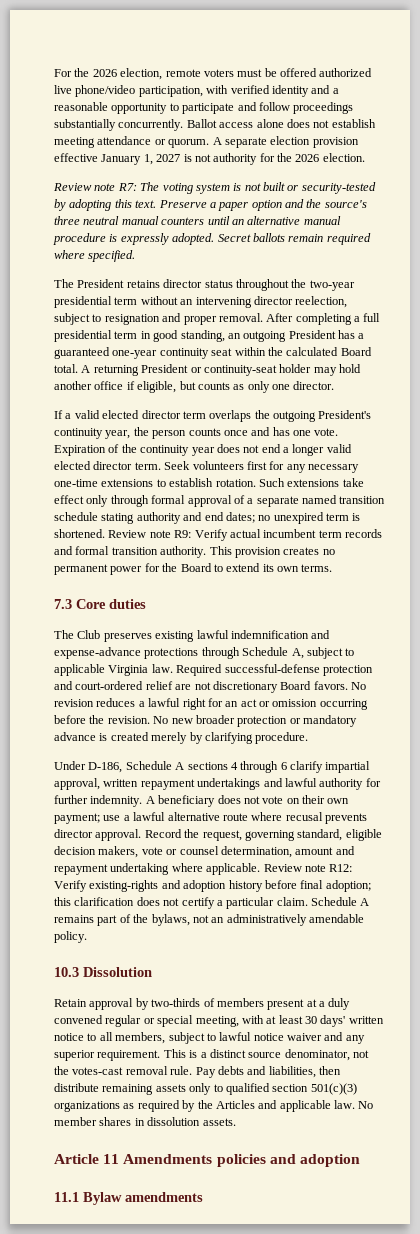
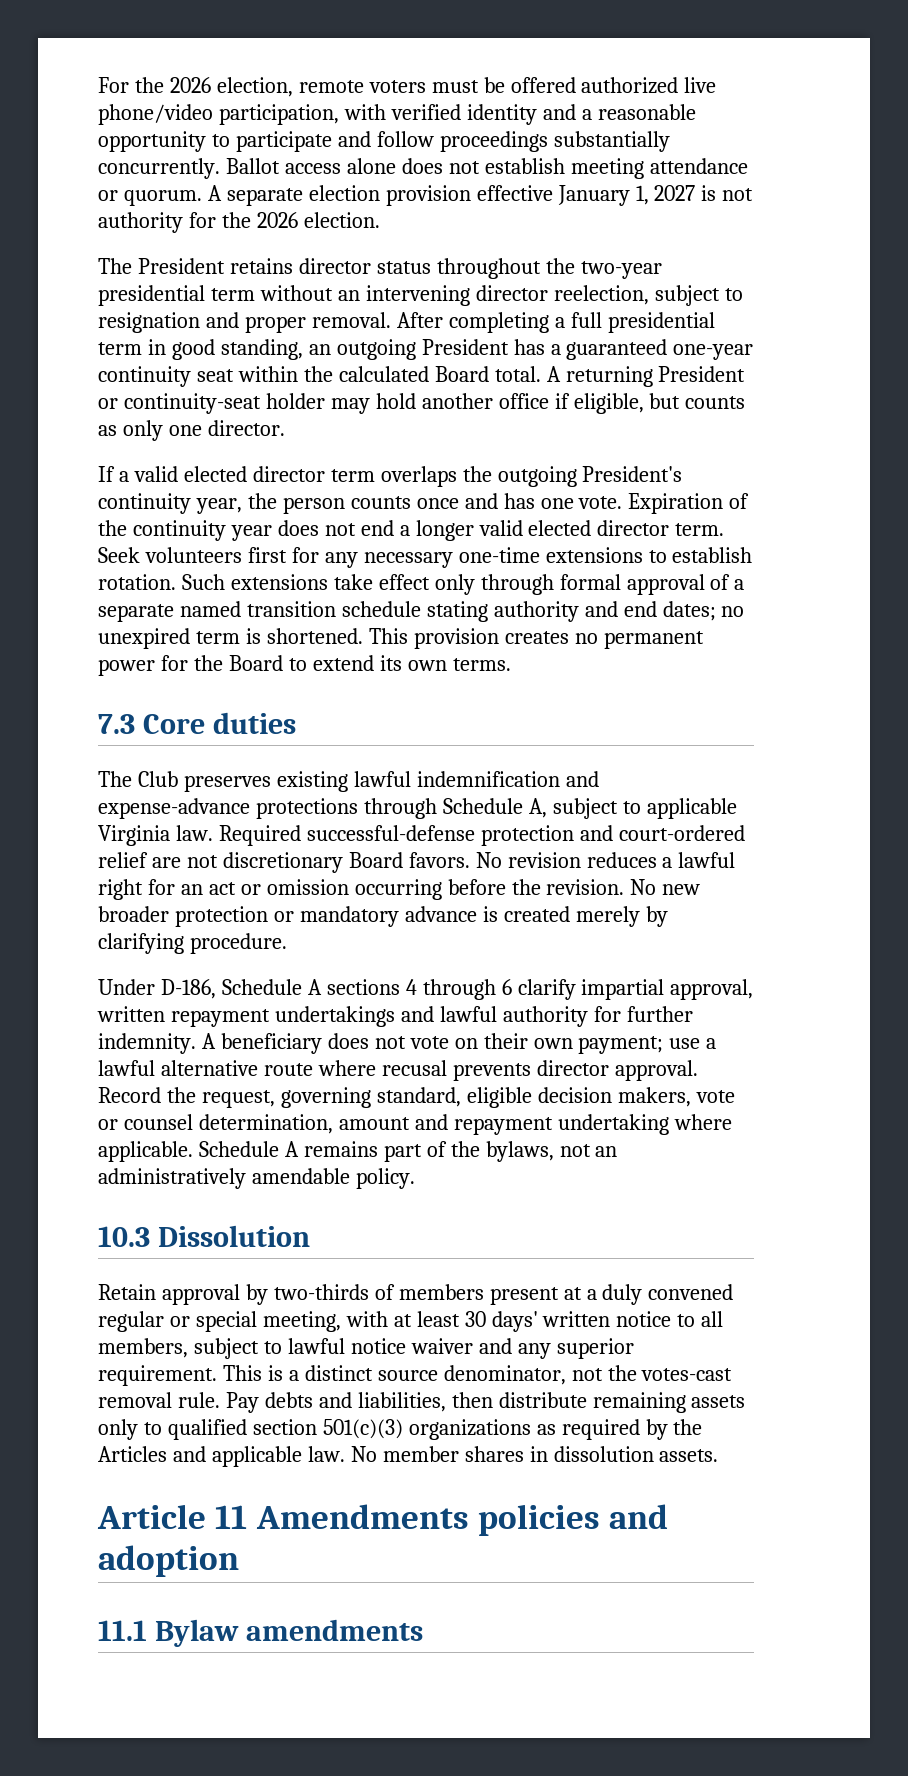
[53,182,376,194] [54,199,367,211] [54,216,341,225] [53,233,371,245] [54,250,136,262] // Review note R7: The voting system is not built or security-tested by adopting this text. Preserve a paper option and the source's three neutral manual counters until an alternative manual procedure is expressly adopted. Secret ballots remain required where specified. -> (380, 220) none
[108,529,382,541] [54,546,207,558] Review note R9: Verify actual incumbent term records and formal transition authority. -> (363, 636) none
[263,864,353,872] [54,880,371,892] [54,897,308,909] Review note R12: Verify existing-rights and adoption history before final adoption; this clarification does not certify a particular claim. -> (193, 1151) none

